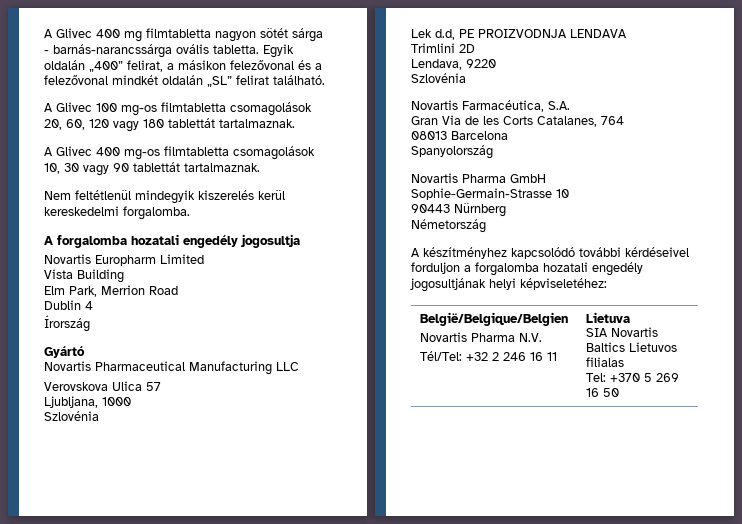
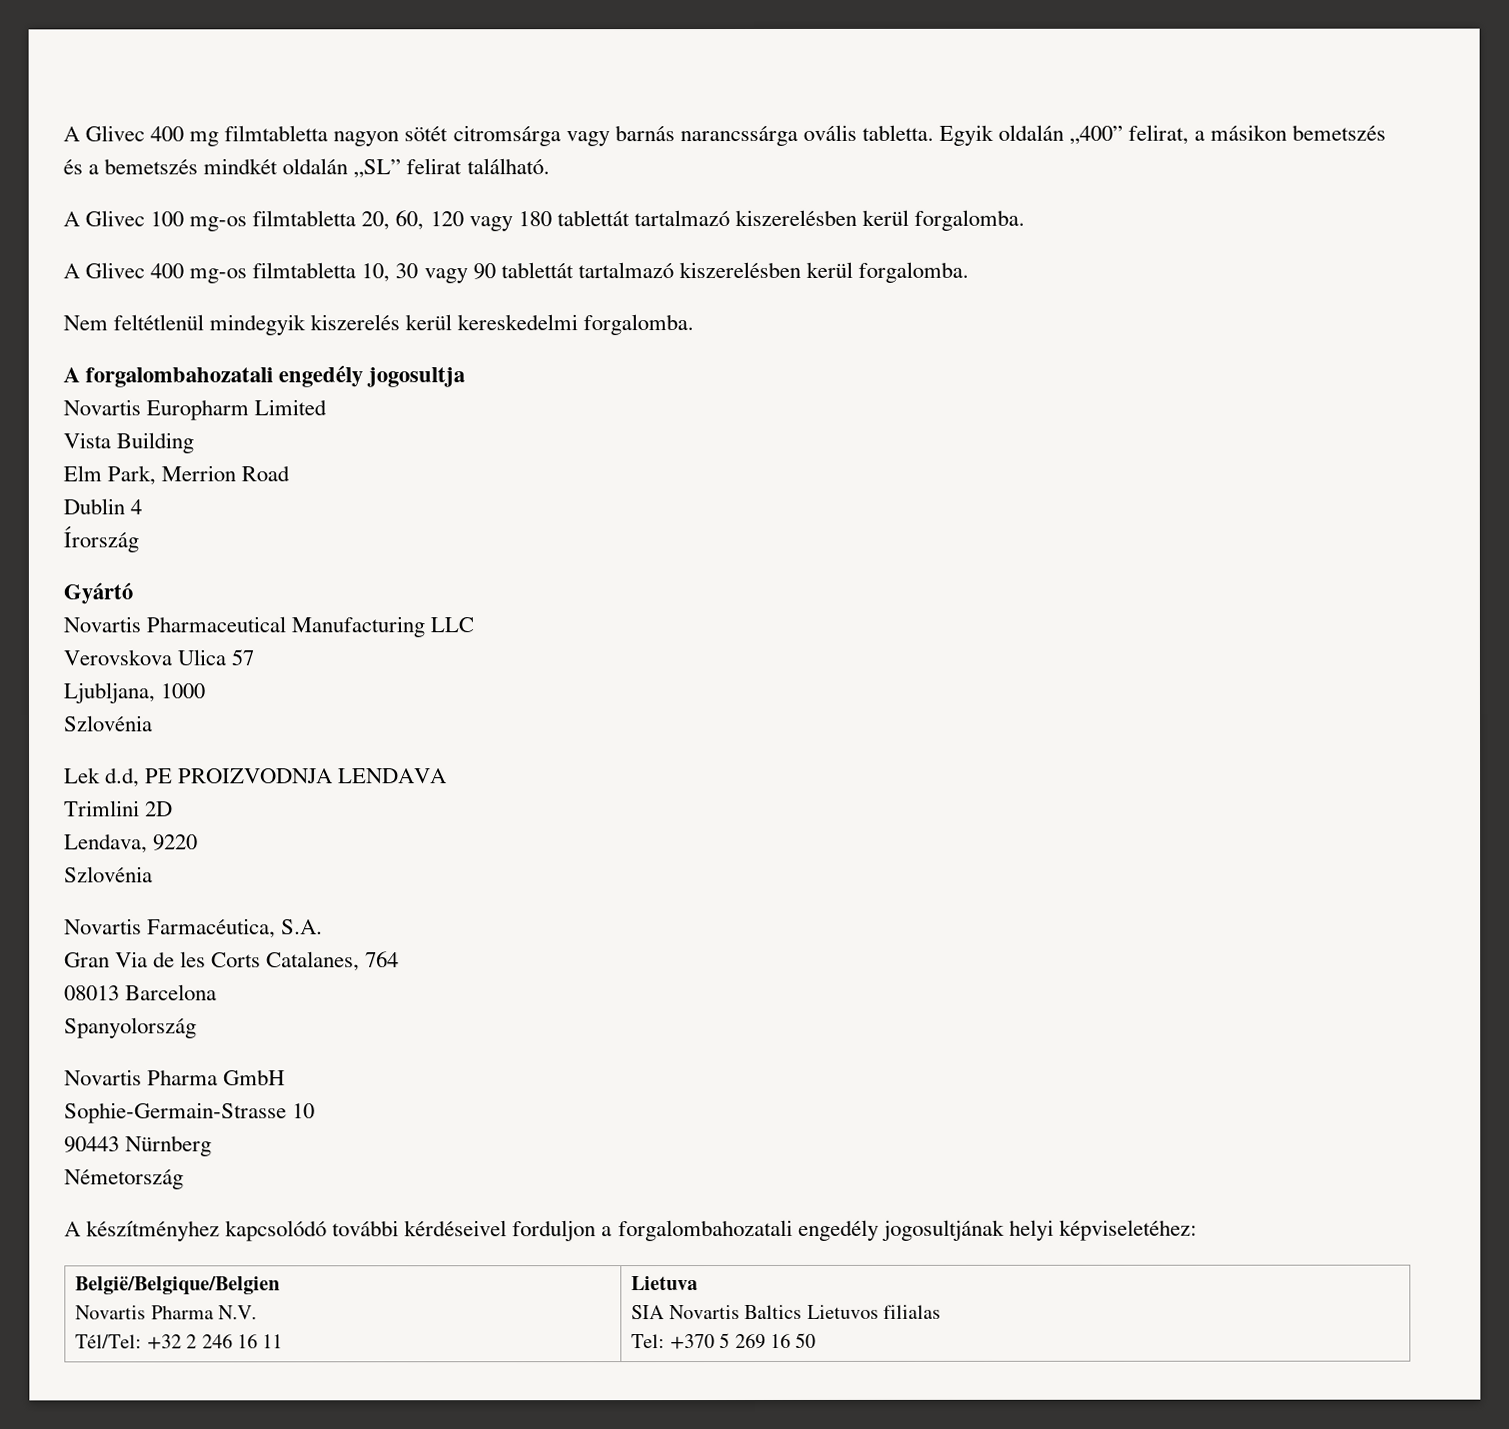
[292,28,323,42] [44,44,172,58] sárga - barnás-narancssárga -> [452,125,798,147] citromsárga vagy barnás narancssárga
[230,60,294,70] felezővonal -> [1292,124,1387,141] bemetszés
[44,75,108,85] felezővonal -> [104,158,199,175] bemetszés
[230,102,312,116] csomagolások -> (357, 218) none
[219,119,295,128] tartalmaznak. -> [633,209,1026,231] tartalmazó kiszerelésben kerül forgalomba.
[233,146,315,160] csomagolások -> (357, 270) none
[184,163,260,172] tartalmaznak. -> [577,261,969,283] tartalmazó kiszerelésben kerül forgalomba.
[57,234,179,248] forgalomba hozatali -> [85,367,274,388] forgalombahozatali
[475,262,588,276] forgalomba hozatali -> [617,1219,793,1242] forgalombahozatali

